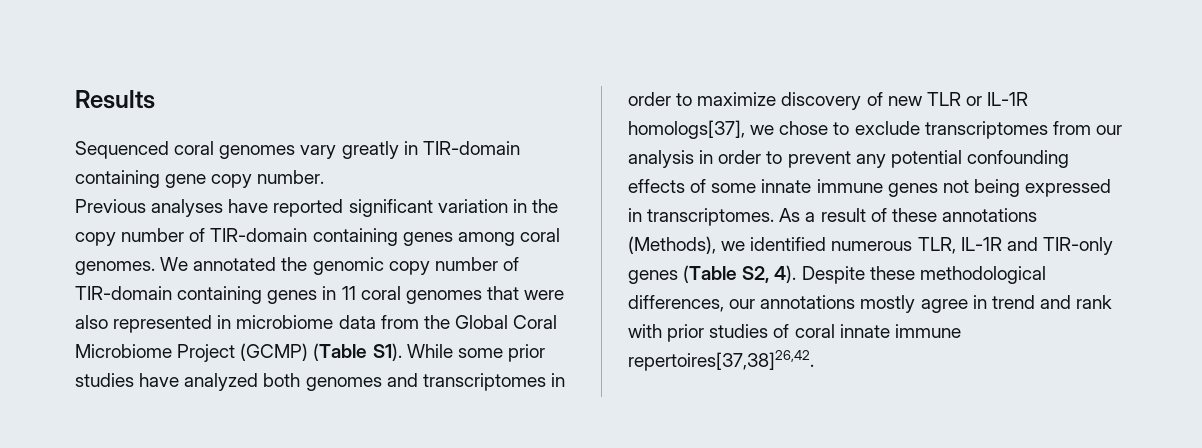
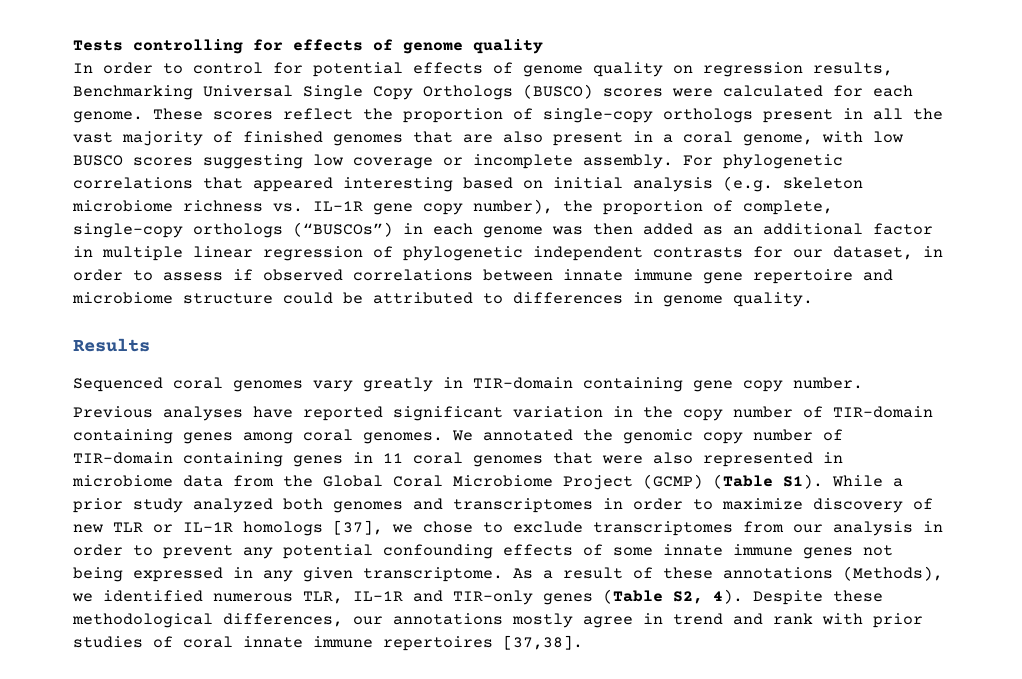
(75, 99) none -> [73,39,543,54] [73,62,893,77] [73,84,913,100] [73,108,943,123] [73,131,903,146] [73,154,843,169] [73,176,863,192] [72,199,833,215] [73,222,933,238] [73,246,943,261] [73,269,893,284] [72,292,813,307] Tests controlling for effects of genome quality // In order to control for potential effects of genome quality on regression results, Benchmarking Universal Single Copy Orthologs (BUSCO) scores were calculated for each genome. These scores reflect the proportion of single-copy orthologs present in all the vast majority of finished genomes that are also present in a coral genome, with low BUSCO scores suggesting low coverage or incomplete assembly. For phylogenetic correlations that appeared interesting based on initial analysis (e.g. skeleton microbiome richness vs. IL-1R gene copy number), the proportion of complete, single-copy orthologs (“BUSCOs”) in each genome was then added as an additional factor in multiple linear regression of phylogenetic independent contrasts for our dataset, in order to assess if observed correlations between innate immune gene repertoire and microbiome structure could be attributed to differences in genome quality. //
[457,344,545,362] [75,373,180,387] some prior studies have -> [893,478,903,487] [73,498,183,513] a prior study
[628,120,745,139] homologs[37], -> [243,520,383,536] homologs [37],
[647,208,775,226] transcriptomes. -> [263,567,503,582] any given transcriptome.
[628,350,814,371] repertoires[37,38]26,42. -> [383,635,583,651] repertoires [37,38].

